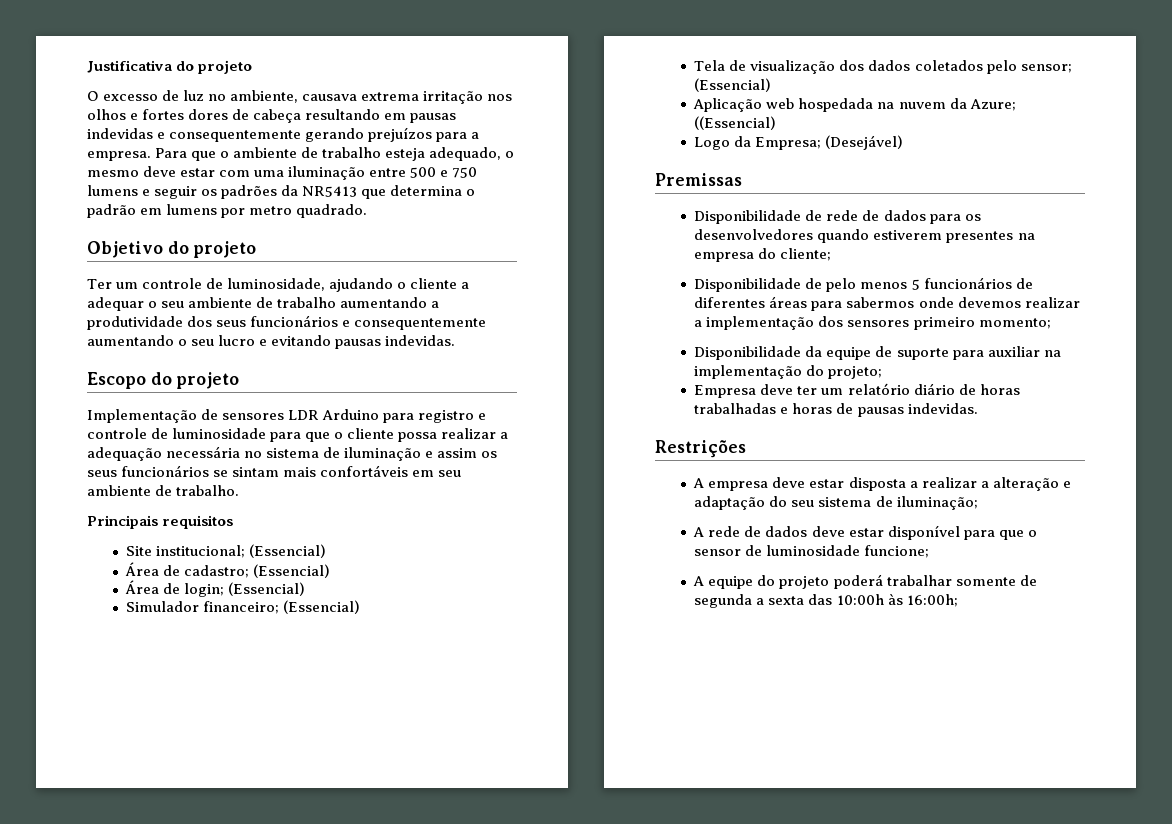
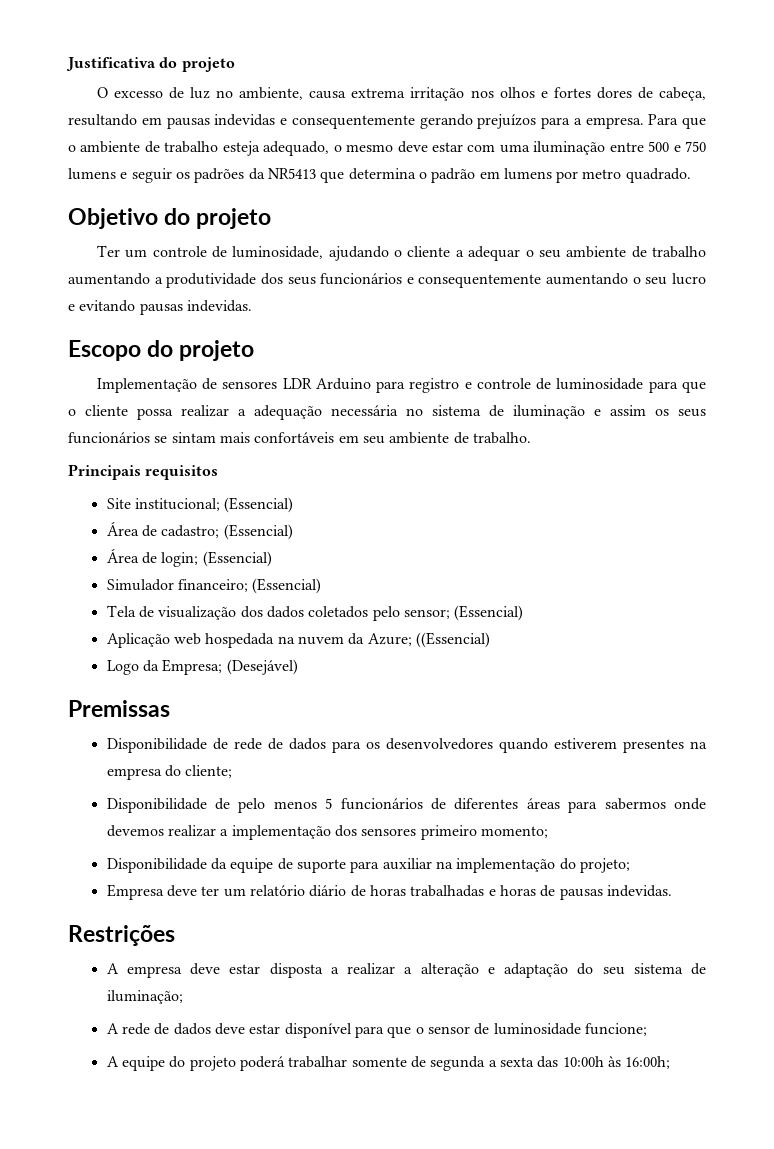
[302,94,358,101] causava -> [309,91,347,99] causa
[253,109,302,123] cabeça -> [659,87,707,101] cabeça,

